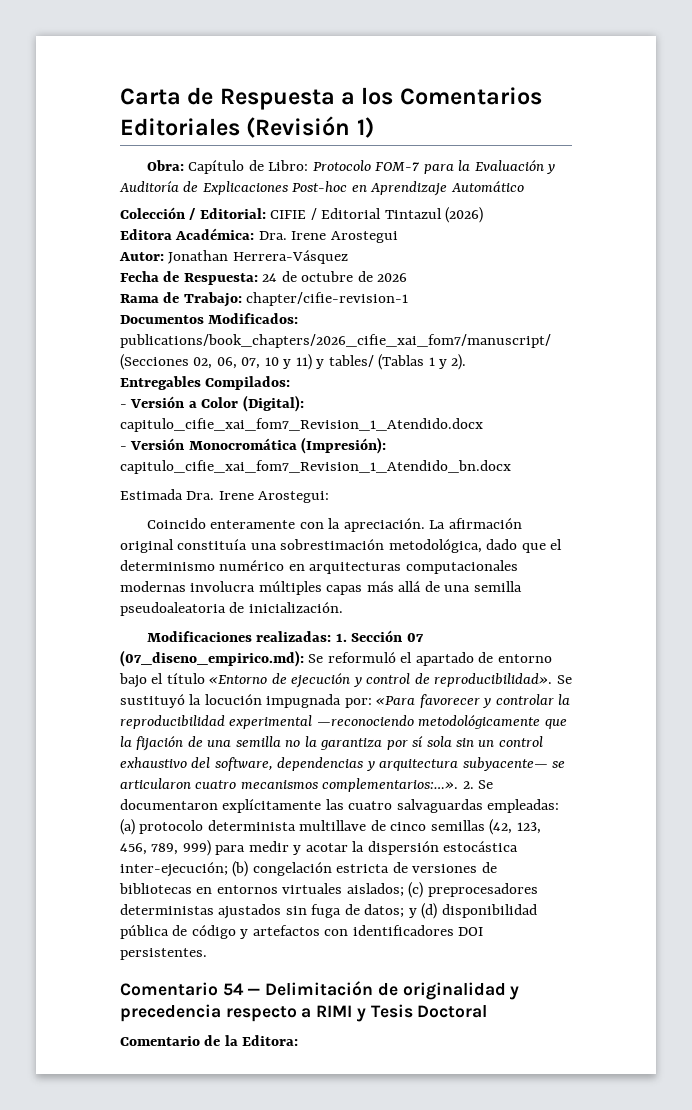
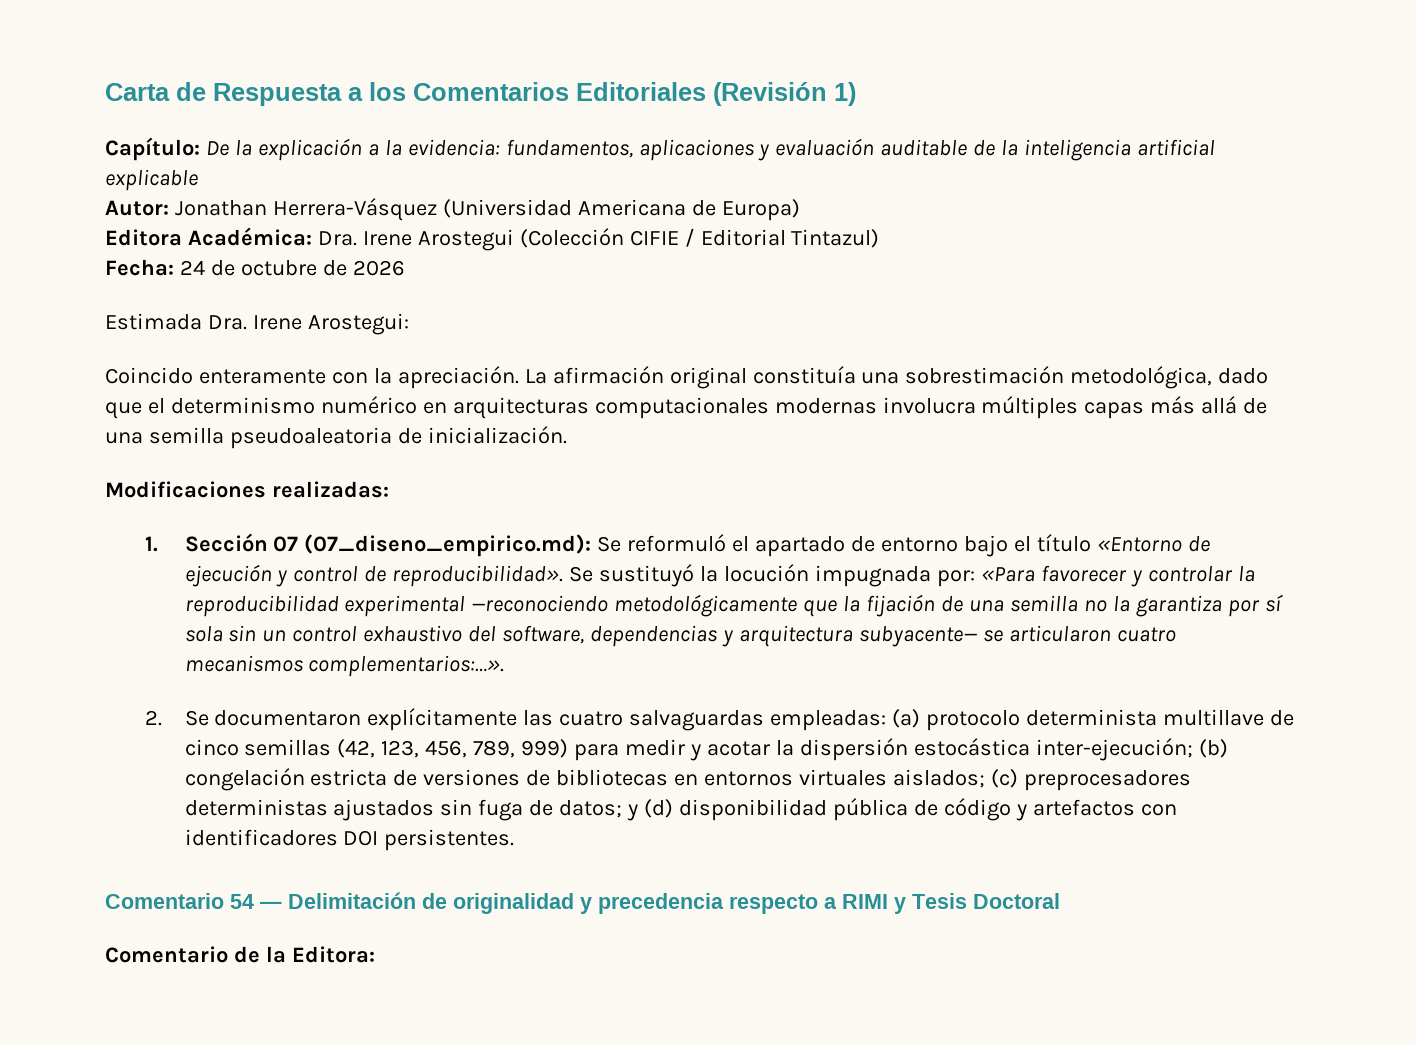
[146,160,555,174] [119,181,524,196] [120,207,484,223] Obra: Capítulo de Libro: Protocolo FOM-7 para la Evaluación y Auditoría de Explicaciones Post-hoc en Aprendizaje Automático // Colección / Editorial: CIFIE / Editorial Tintazul (2026) -> [105,137,1216,161] [105,169,198,191] [105,198,800,221] Capítulo: De la explicación a la evidencia: fundamentos, aplicaciones y evaluación auditable de la inteligencia artificial explicable // Autor: Jonathan Herrera-Vásquez (Universidad Americana de Europa)
[119,250,348,264] [120,271,258,285] // Autor: Jonathan Herrera-Vásquez // Fecha de Respuesta: -> [519,228,880,248] [105,259,174,276] (Colección CIFIE / Editorial Tintazul) // Fecha:
[120,292,409,307] [120,313,299,324] [120,334,551,348] [120,354,467,370] [120,376,291,390] [120,395,304,412] [120,418,483,432] [120,437,387,454] [120,460,511,474] // Rama de Trabajo: chapter/cifie-revision-1 // Documentos Modificados: publications/book_chapters/2026_cifie_xai_fom7/manuscript/ (Secciones 02, 06, 07, 10 y 11) y tables/ (Tablas 1 y 2). // Entregables Compilados: // - Versión a Color (Digital): capitulo_cifie_xai_fom7_Revision_1_Atendido.docx // - Versión Monocromática (Impresión): capitulo_cifie_xai_fom7_Revision_1_Atendido_bn.docx -> (405, 268) none
(332, 636) none -> (389, 489) //
(459, 785) none -> (505, 666) //

